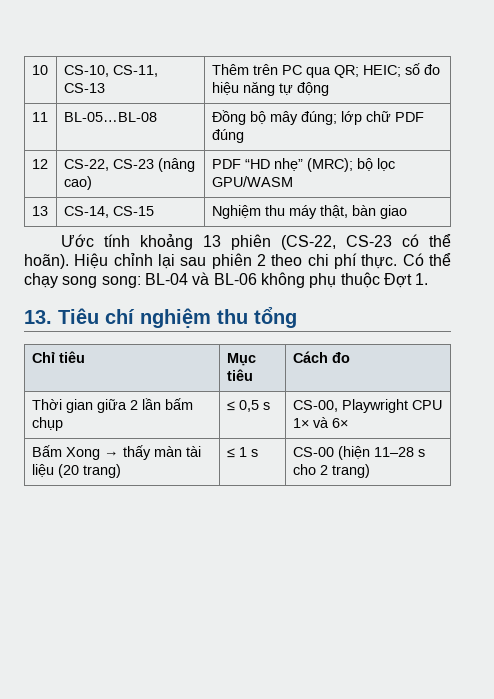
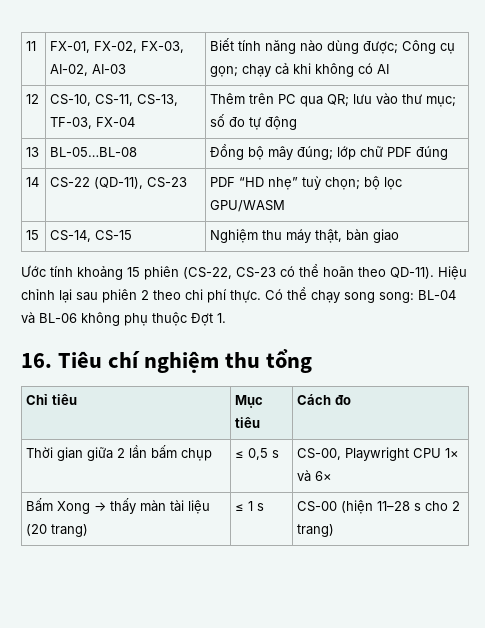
[31,65,48,75] 10 -> [26,41,37,51] [50,41,185,53] [50,64,127,76] [210,38,456,54] [210,63,390,77] [26,94,40,104] 11 | FX-01, FX-02, FX-03, AI-02, AI-03 | Biết tính năng nào dùng được; Công cụ gọn; chạy cả khi không có AI // 12
[63,83,105,93] CS-13 -> [137,94,179,106] [50,117,136,129] CS-13, TF-03, FX-04
[362,63,440,77] [211,81,275,96] HEIC; số đo hiệu năng -> [353,93,457,107] [210,114,246,127] lưu vào thư mục; số đo
[31,112,48,122] 11 -> [26,147,40,157] 13
[31,159,48,169] [63,158,195,172] [63,176,92,190] 12 | CS-22, CS-23 (nâng cao) -> [26,177,40,187] [50,177,188,189] 14 | CS-22 (QD-11), CS-23
[306,158,353,172] (MRC); -> [302,176,361,190] tuỳ chọn;
[31,206,48,216] 13 -> [26,230,40,240] 15
[203,235,222,247] 13 -> [127,267,140,277] 15
[24,254,69,269] hoãn). -> [323,266,434,279] hoãn theo QD-11).
[24,310,52,324] 13. -> [21,353,52,368] 16.

